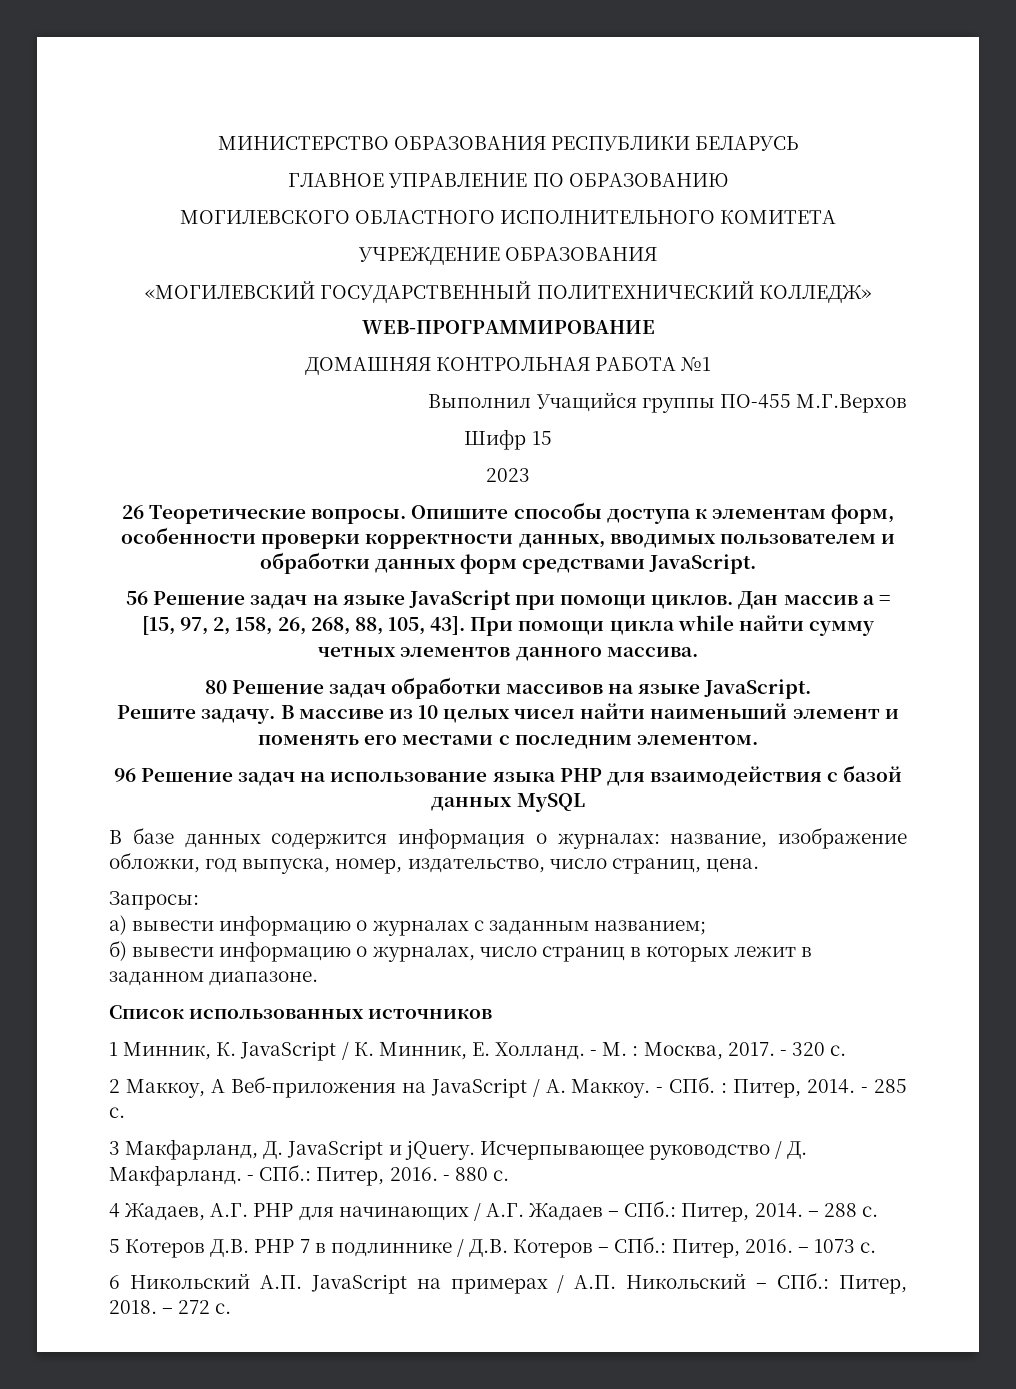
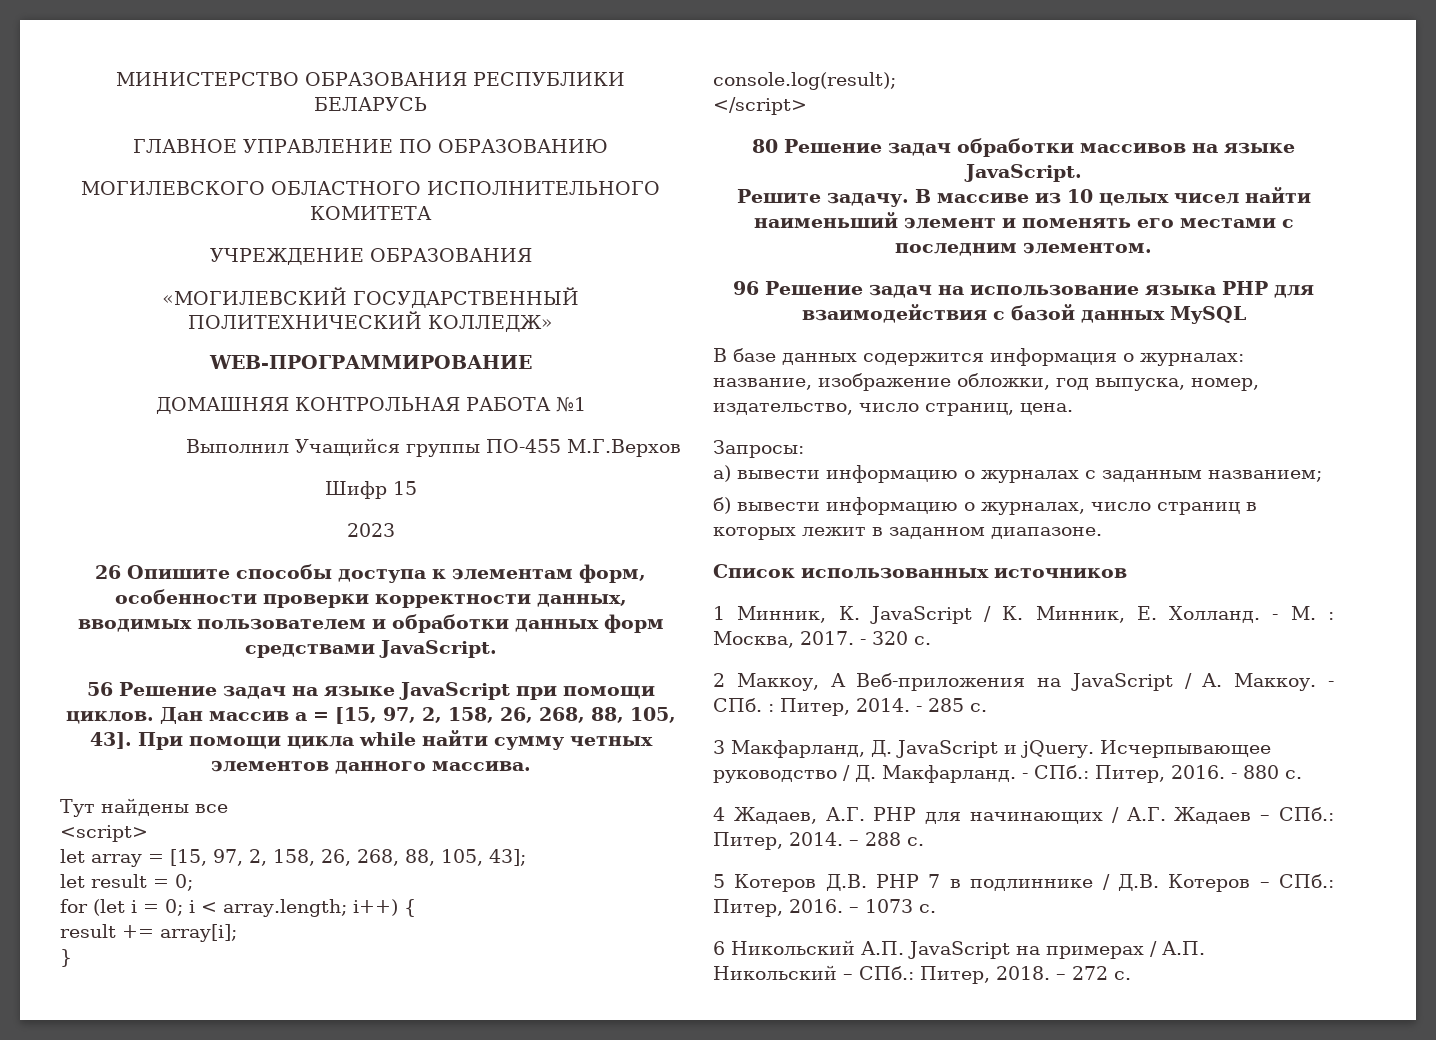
[149,505,407,524] Теоретические вопросы. -> (121, 572) none
(698, 652) none -> [60,798,228,817] [60,825,148,842] [60,849,526,867] [60,874,193,891] [60,899,416,917] [60,924,237,942] [60,949,72,967] [713,72,896,90] [713,97,807,115] // Тут найдены все // <script> // let array = [15, 97, 2, 158, 26, 268, 88, 105, 43]; // let result = 0; // for (let i = 0; i < array.length; i++) { // result += array[i]; // } // console.log(result); // </script>

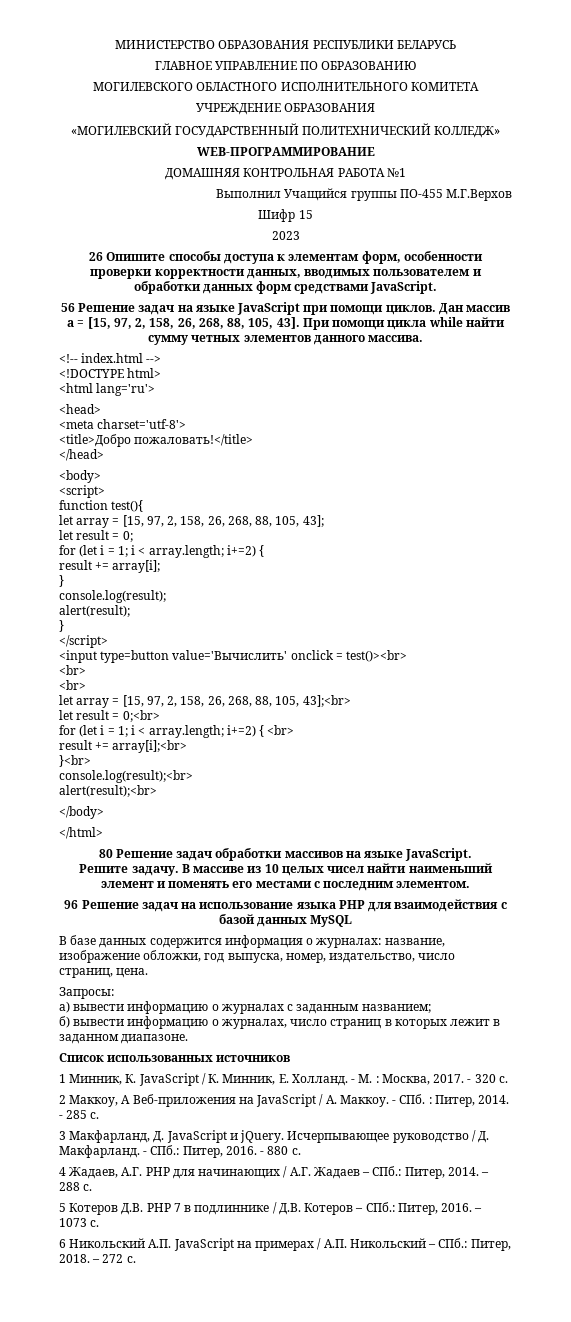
[60,798,228,817] Тут найдены все -> [59,353,162,363] [59,368,162,378] [59,383,156,396] [59,404,101,414] [59,419,187,429] [59,434,254,447] [59,449,104,461] [59,470,101,483] <!-- index.html --> // <!DOCTYPE html> // <html lang='ru'> // <head> // <meta charset='utf-8'> // <title>Добро пожаловать!</title> // </head> // <body>
(148, 833) none -> [59,500,144,512] // function test(){
[165,899,398,917] 0; i < array.length; i++) -> [117,545,256,558] 1; i < array.length; i+=2)
(896, 81) none -> [59,605,130,617] [59,620,64,632] // alert(result); // }
(807, 106) none -> [59,650,408,663] [59,665,86,675] [59,680,86,690] [59,695,351,708] [59,710,160,722] [59,725,295,738] [59,740,188,753] [59,755,91,767] [59,770,193,783] [59,785,157,797] [59,806,104,819] [59,827,103,839] // <input type=button value='Вычислить' onclick = test()><br> // <br> // <br> // let array = [15, 97, 2, 158, 26, 268, 88, 105, 43];<br> // let result = 0;<br> // for (let i = 1; i < array.length; i+=2) { <br> // result += array[i];<br> // }<br> // console.log(result);<br> // alert(result);<br> // </body> // </html>

